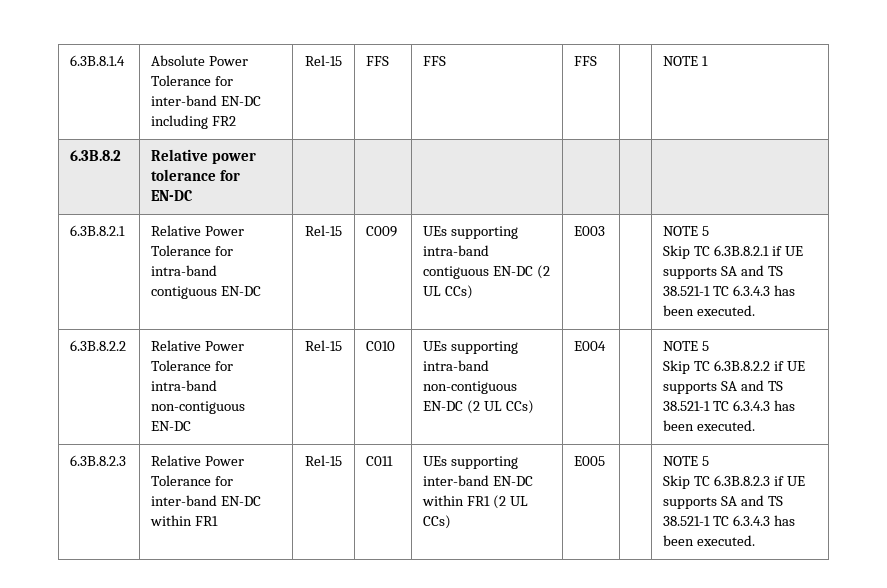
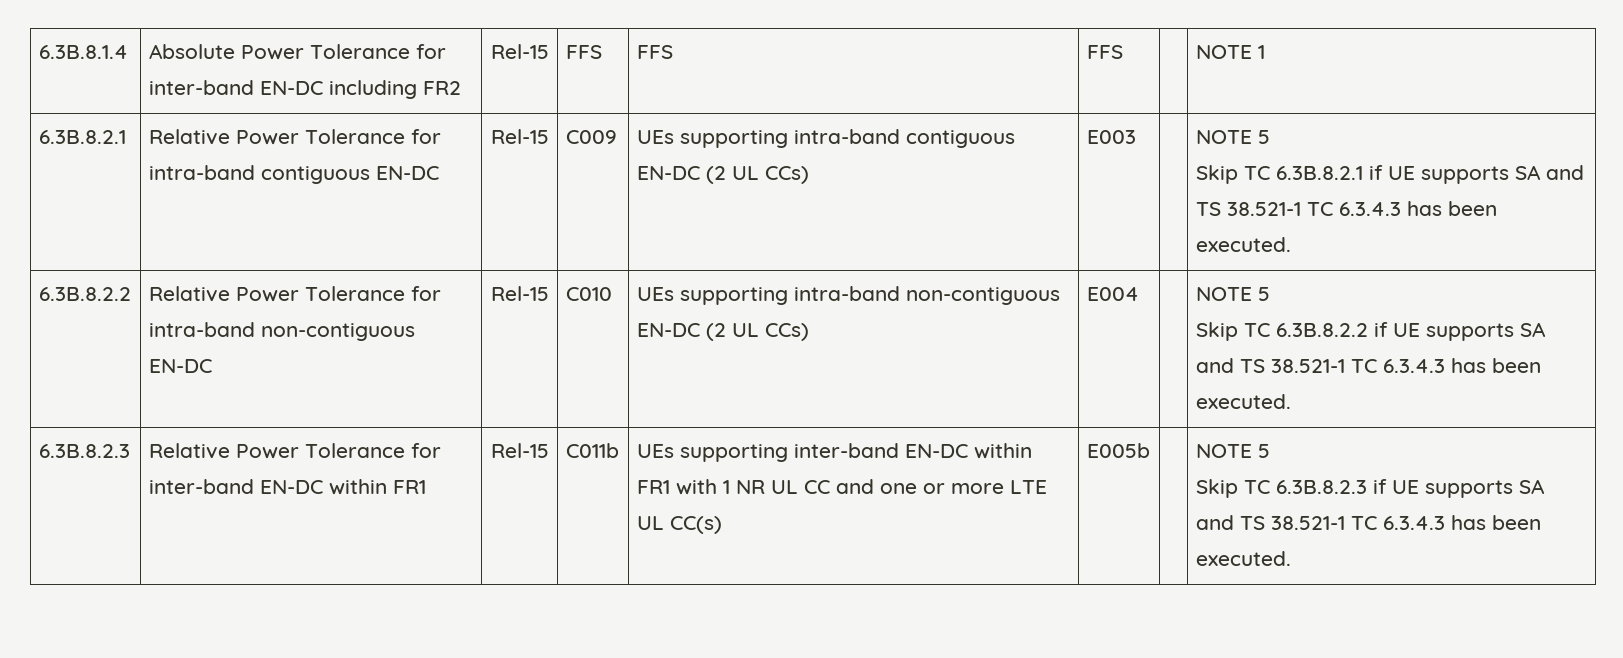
[70,150,122,161] [151,149,257,164] [151,169,241,181] [151,190,193,201] // 6.3B.8.2 | Relative power tolerance for EN-DC | | | | | | -> (1265, 52) none
[366,456,394,466] C011 -> [565,443,619,458] C011b
[492,495,528,509] [423,515,452,529] [574,456,606,466] (2 UL CCs) | E005 -> [675,479,1047,495] [636,516,722,534] [1086,443,1150,458] with 1 NR UL CC and one or more LTE UL CC(s) | E005b

